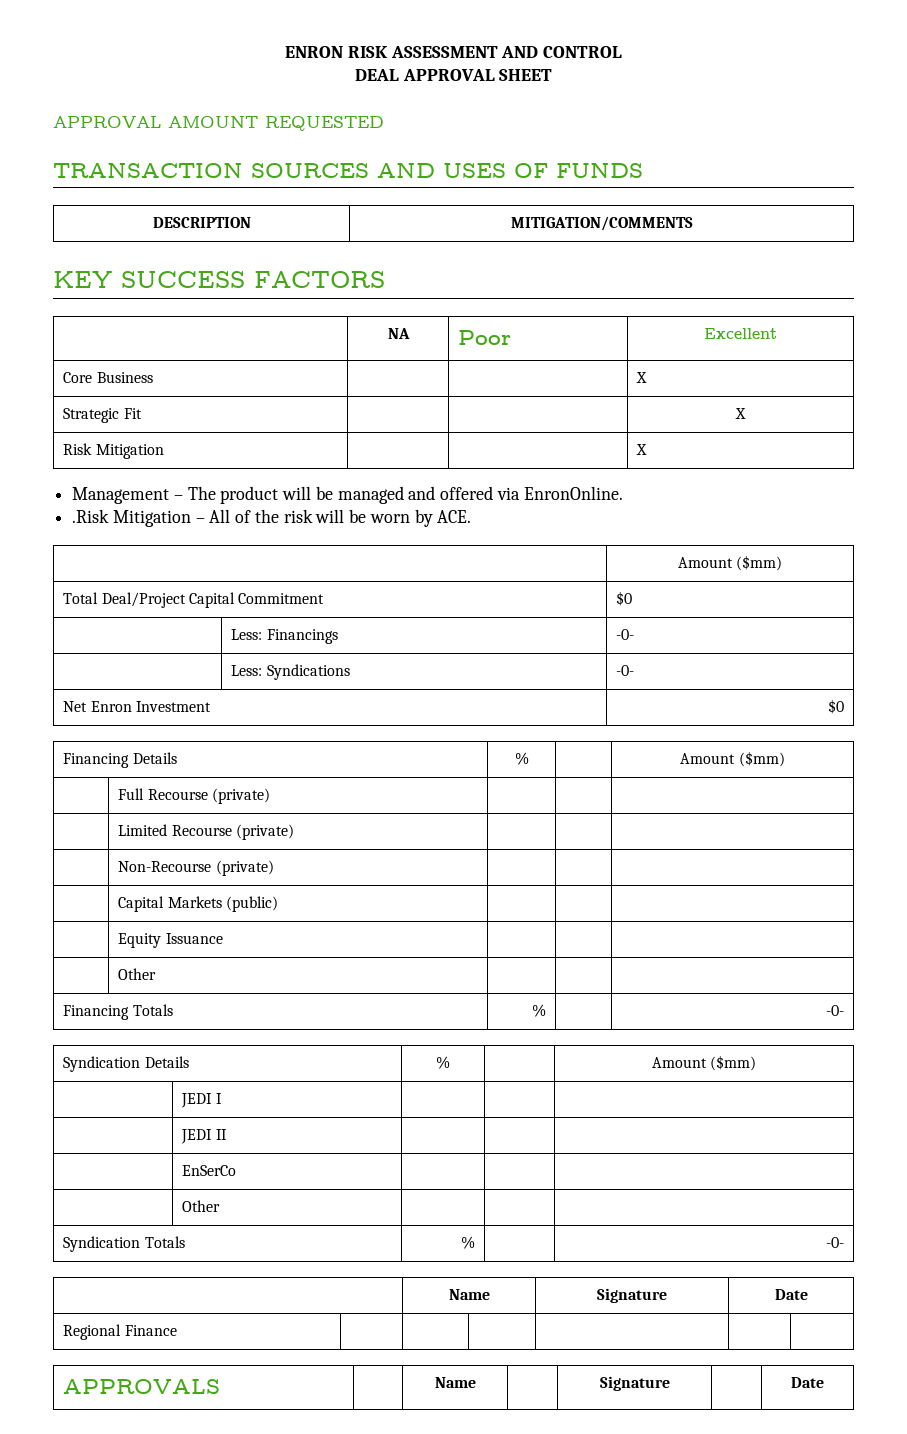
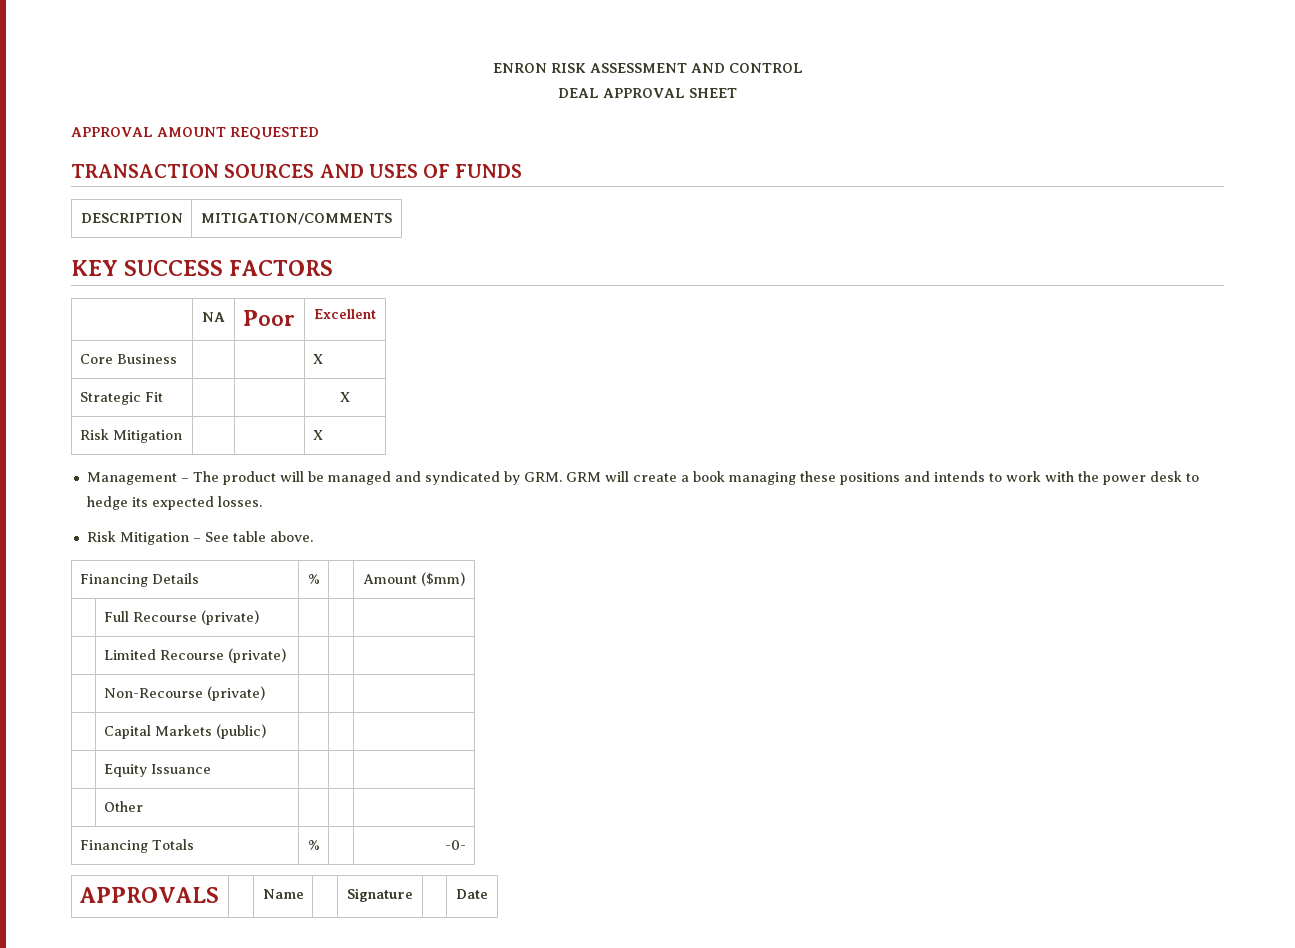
[440,486,623,500] [72,509,472,527] [677,555,783,571] [63,592,325,608] [616,591,633,606] [231,629,338,644] [616,629,635,640] [231,664,350,680] [616,665,635,676] [63,701,212,712] [827,699,844,714] offered via EnronOnline. // .Risk Mitigation – All of the risk will be worn by ACE. // | Amount ($mm) // Total Deal/Project Capital Commitment | $0 // | Less: Financings | -0- // | Less: Syndications | -0- // Net Enron Investment | $0 -> [424,471,1199,485] [86,496,262,510] [86,531,313,545] syndicated by GRM. GRM will create a book managing these positions and intends to work with the power desk to hedge its expected losses. // Risk Mitigation – See table above.
[63,1056,189,1072] [436,1056,450,1069] [651,1055,757,1071] [181,1093,222,1108] [181,1129,227,1144] [182,1165,237,1176] [182,1200,221,1212] [63,1236,185,1252] [460,1236,475,1249] [825,1237,844,1248] [448,1289,490,1300] [597,1288,667,1303] [774,1289,808,1300] [63,1324,177,1340] // Syndication Details | % | | Amount ($mm) // | JEDI I | | | // | JEDI II | | | // | EnSerCo | | | // | Other | | | // Syndication Totals | % | | -0- // | Name | Signature | Date // Regional Finance | | | | | | -> (467, 845) none

